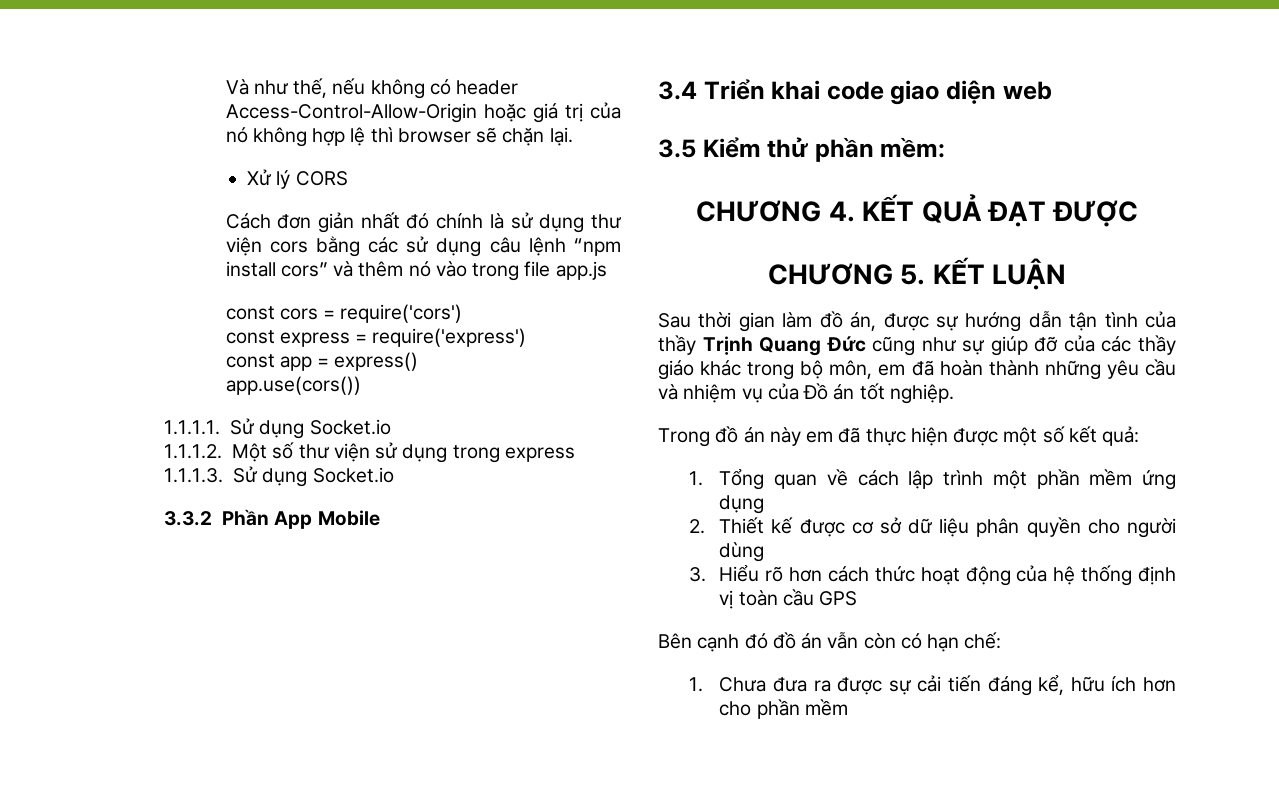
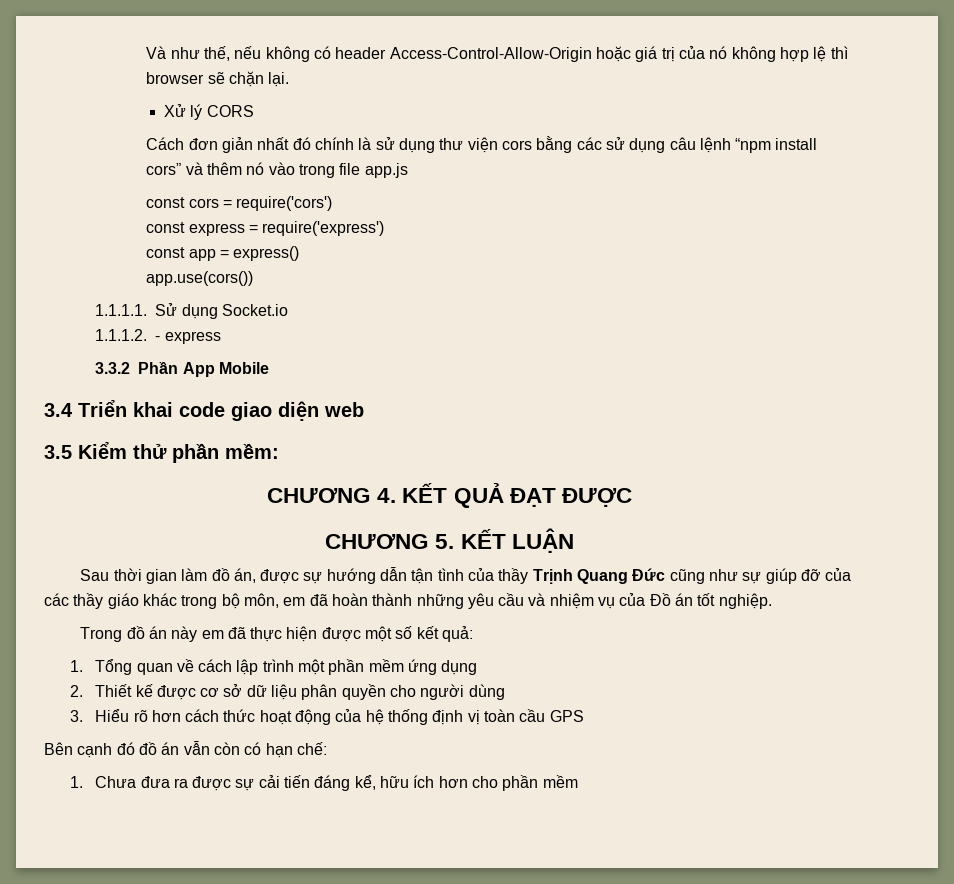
[232,442,575,463] [164,466,394,487] Một số thư viện sử dụng trong express // 1.1.1.3. Sử dụng Socket.io -> [155,331,221,344] - express

